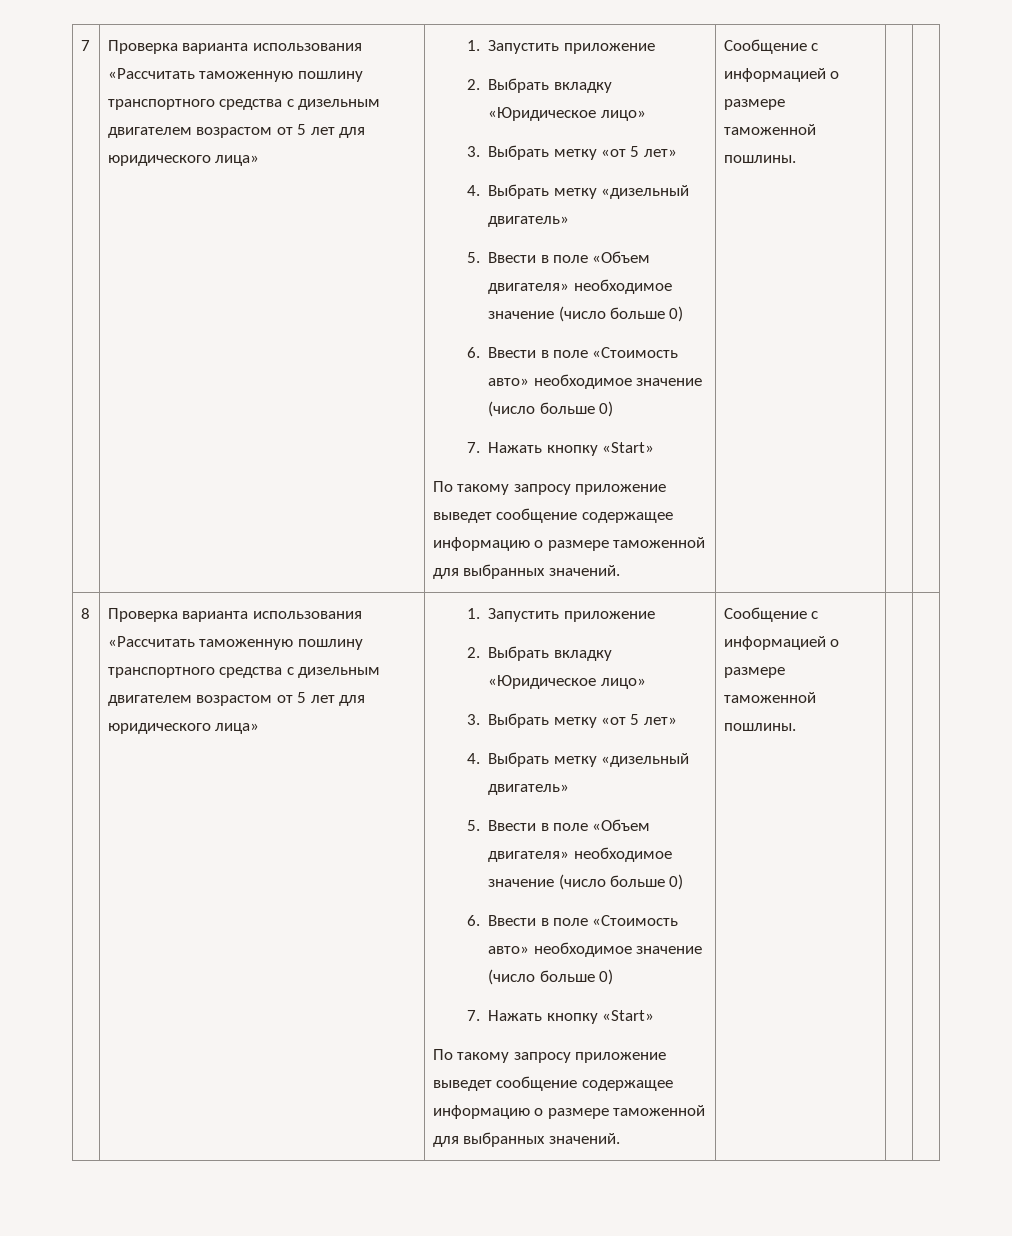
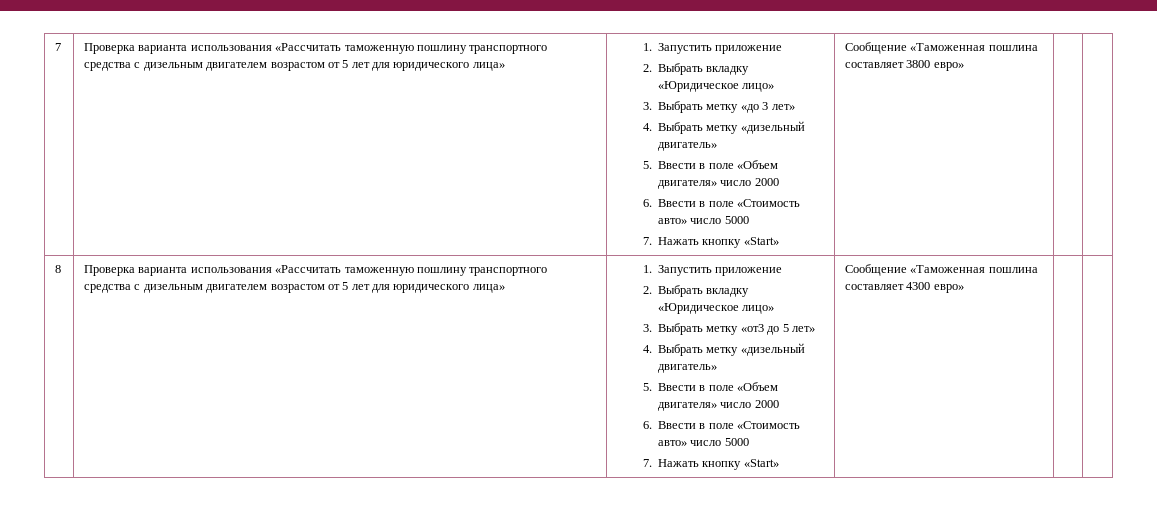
[600,146,640,157] «от 5 -> [740,102,769,113] «до 3
[573,279,672,294] [488,306,684,322] [466,347,679,358] [488,374,702,389] [488,401,613,417] [466,442,654,456] [432,481,667,495] [432,508,673,523] [432,537,706,551] [432,564,620,579] [723,39,819,54] [723,68,840,82] [723,99,785,110] [723,124,816,135] [723,155,796,163] необходимое значение (число больше 0) // 6. Ввести в поле «Стоимость авто» необходимое значение (число больше 0) // 7. Нажать кнопку «Start» // По такому запросу приложение выведет сообщение содержащее информацию о размере таможенной для выбранных значений. | Сообщение с информацией о размере таможенной пошлины. -> [720,178,779,186] [642,199,801,207] [657,216,749,224] [642,237,779,248] [845,42,1038,54] [845,60,964,71] число 2000 // 6. Ввести в поле «Стоимость авто» число 5000 // 7. Нажать кнопку «Start» | Сообщение «Таможенная пошлина составляет 3800 евро»
[600,717,626,725] «от -> [740,324,780,335] «от3 до
[573,847,672,862] [488,874,684,890] [466,915,679,926] [488,942,702,957] [488,969,613,985] [466,1010,654,1024] [432,1049,667,1063] [432,1076,673,1091] [432,1105,706,1119] [432,1132,620,1147] [723,607,819,622] [723,636,840,650] [723,667,785,678] [723,692,816,703] [723,723,796,731] необходимое значение (число больше 0) // 6. Ввести в поле «Стоимость авто» необходимое значение (число больше 0) // 7. Нажать кнопку «Start» // По такому запросу приложение выведет сообщение содержащее информацию о размере таможенной для выбранных значений. | Сообщение с информацией о размере таможенной пошлины. -> [720,400,779,408] [642,421,801,429] [657,438,749,446] [642,459,779,470] [845,264,1038,276] [845,282,964,293] число 2000 // 6. Ввести в поле «Стоимость авто» число 5000 // 7. Нажать кнопку «Start» | Сообщение «Таможенная пошлина составляет 4300 евро»

